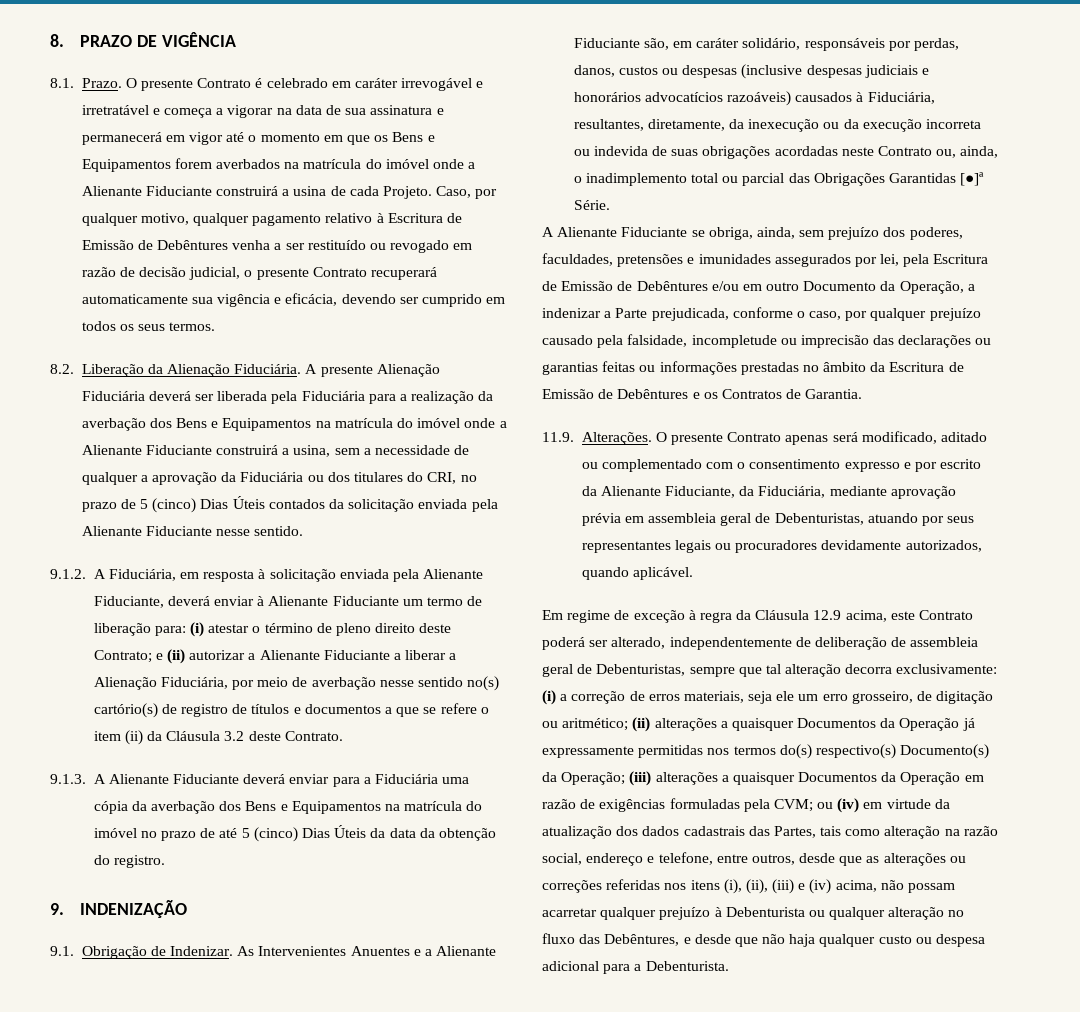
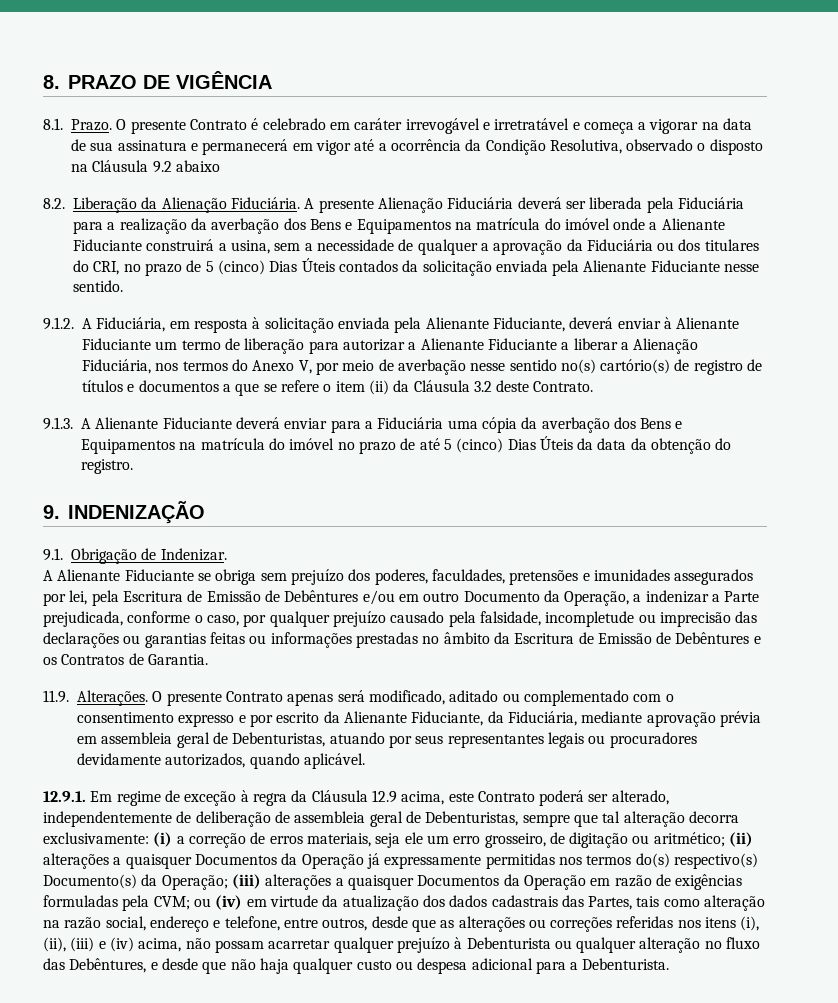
[248,132,435,145] [81,158,476,172] [81,186,498,199] [81,213,463,226] [81,240,473,253] [81,267,438,280] [81,293,506,307] [81,321,216,331] o momento em que os Bens e Equipamentos forem averbados na matrícula do imóvel onde a Alienante Fiduciante construirá a usina de cada Projeto. Caso, por qualquer motivo, qualquer pagamento relativo à Escritura de Emissão de Debêntures venha a ser restituído ou revogado em razão de decisão judicial, o presente Contrato recuperará automaticamente sua vigência e eficácia, devendo ser cumprido em todos os seus termos. -> [378,139,763,155] [71,160,220,173] a ocorrência da Condição Resolutiva, observado o disposto na Cláusula 9.2 abaixo
[154,622,452,637] [93,649,186,664] para: (i) atestar o término de pleno direito deste Contrato; e (ii) -> [308,341,339,354] para
(228, 683) none -> [155,359,312,374] nos termos do Anexo V,
[237,946,497,956] [573,38,960,51] [573,64,930,79] [573,91,935,106] [573,119,982,132] [573,146,999,159] [573,172,985,186] [573,200,610,210] As Intervenientes Anuentes e a Alienante Fiduciante são, em caráter solidário, responsáveis por perdas, danos, custos ou despesas (inclusive despesas judiciais e honorários advocatícios razoáveis) causados à Fiduciária, resultantes, diretamente, da inexecução ou da execução incorreta ou indevida de suas obrigações acordadas neste Contrato ou, ainda, o inadimplemento total ou parcial das Obrigações Garantidas [●]ª Série. -> (227, 554) none
[708,227,795,240] obriga, ainda, -> [215,569,257,585] obriga
(693, 573) none -> [43,791,86,802] 12.9.1.

